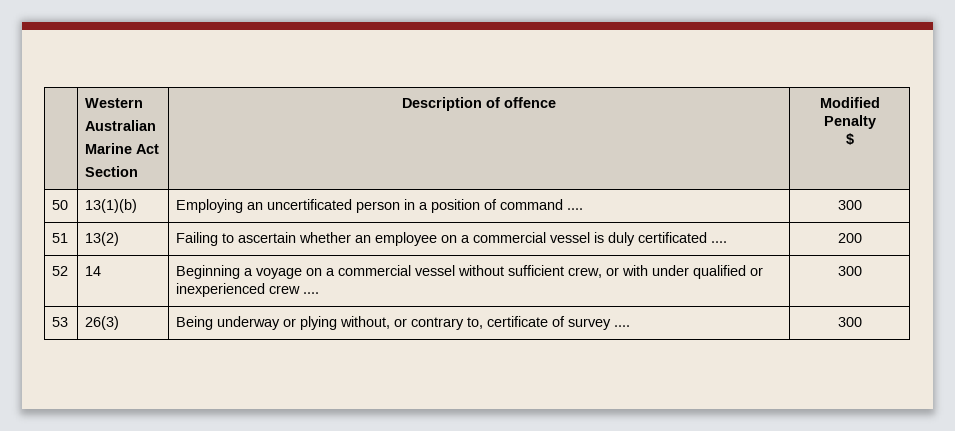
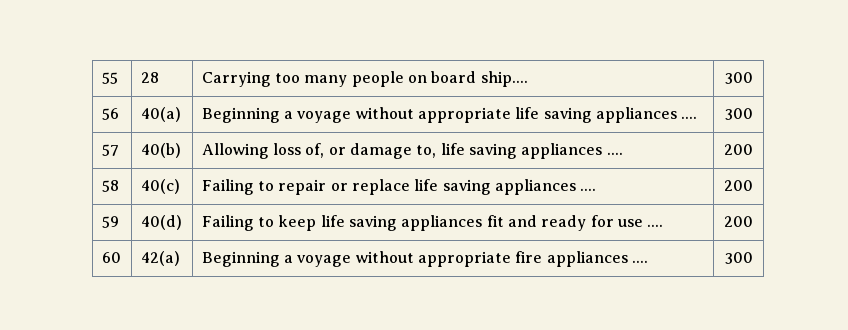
[85,98,144,108] [85,120,157,131] [85,143,160,154] [85,166,139,177] [402,97,556,111] [819,97,880,108] [823,115,876,129] [845,133,854,145] [52,200,69,210] [85,199,138,213] [176,199,584,213] [837,200,862,210] [52,233,69,243] [85,232,120,246] [176,232,728,246] [837,233,862,243] [52,266,69,276] [85,266,102,276] [176,265,764,279] [176,283,320,297] [837,266,862,276] [52,317,69,327] [85,316,120,330] [176,316,612,330] | Western // Australian // Marine Act // Section | Description of offence | Modified Penalty // $ // 50 | 13(1)(b) | Employing an uncertificated person in a position of command .... | 300 // 51 | 13(2) | Failing to ascertain whether an employee on a commercial vessel is duly certificated .... | 200 // 52 | 14 | Beginning a voyage on a commercial vessel without sufficient crew, or with under qualified or inexperienced crew .... | 300 // 53 | 26(3) | Being underway or plying without, or contrary to, certificate of survey -> [101,72,118,84] [140,72,159,83] [201,71,528,87] [724,72,753,84] [101,108,119,120] [140,107,181,122] [201,107,698,123] [724,108,753,120] [101,144,119,156] [140,143,181,158] [201,143,623,159] [724,144,753,155] [101,180,119,192] [140,179,180,194] [201,179,597,195] [724,180,753,191] [101,216,119,228] [140,215,182,230] [201,215,664,231] [724,216,753,227] [101,252,121,263] [140,251,180,266] [201,251,628,267] 55 | 28 | Carrying too many people on board ship.... | 300 // 56 | 40(a) | Beginning a voyage without appropriate life saving appliances .... | 300 // 57 | 40(b) | Allowing loss of, or damage to, life saving appliances .... | 200 // 58 | 40(c) | Failing to repair or replace life saving appliances .... | 200 // 59 | 40(d) | Failing to keep life saving appliances fit and ready for use .... | 200 // 60 | 42(a) | Beginning a voyage without appropriate fire appliances

